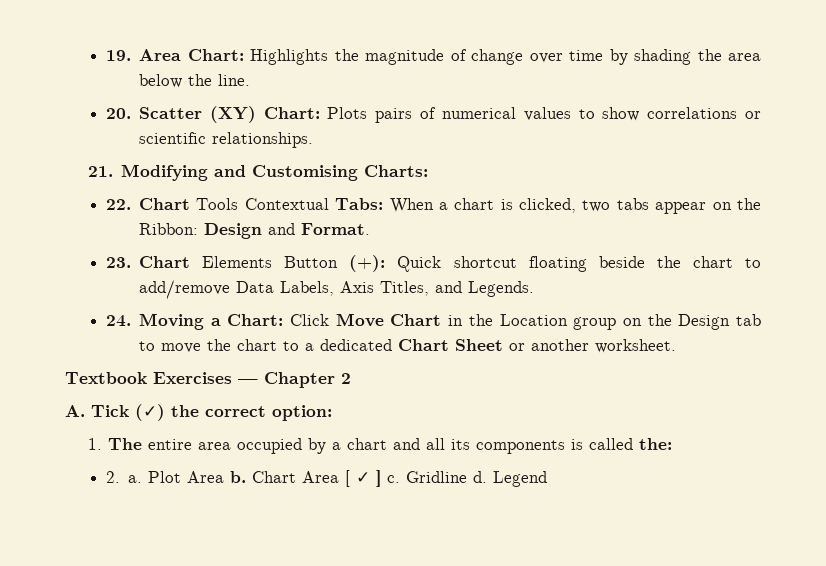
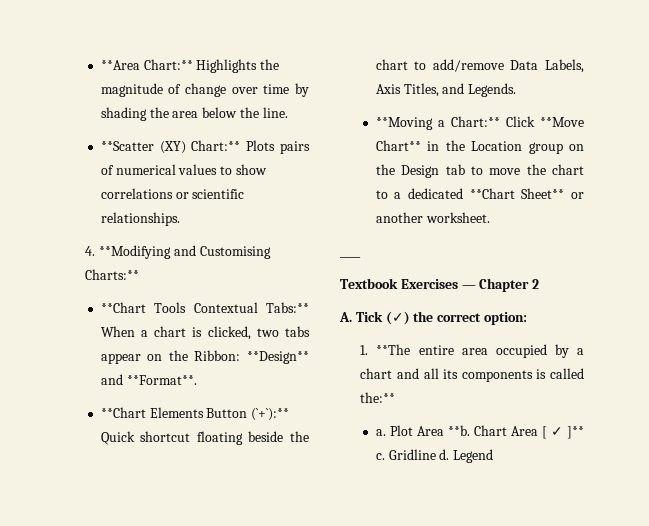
[105,49,244,61] 19. Area Chart: -> [100,59,193,70] **Area Chart:**
[105,106,320,123] 20. Scatter (XY) Chart: -> [100,140,241,154] **Scatter (XY) Chart:**
[87,164,428,181] [105,198,191,210] 21. Modifying and Customising Charts: // 22. Chart -> [85,245,271,259] [85,269,140,280] [100,302,146,313] 4. **Modifying and Customising Charts:** // **Chart
[335,198,384,210] Tabs: -> [266,302,309,313] Tabs:**
[204,223,371,239] [105,256,191,268] Design and Format. // 23. Chart -> [246,351,309,364] [100,374,197,385] [100,407,146,418] **Design** and **Format**. // **Chart
[349,255,386,272] (+): -> [251,408,290,421] (`+`):**
[105,313,442,330] 24. Moving a Chart: Click Move Chart -> [375,116,584,130] [375,140,421,151] **Moving a Chart:** Click **Move Chart**
[398,339,504,351] Chart Sheet -> [469,188,565,199] **Chart Sheet**
(677, 346) none -> [340,256,361,258] // ____
[107,438,142,450] The -> [376,344,411,355] **The
[638,438,672,450] [105,471,120,483] the: // 2. -> [360,392,396,403] the:** //
[230,471,247,483] b. -> [447,425,470,436] **b.
[376,470,382,487] ] -> [566,426,584,439] ]**

